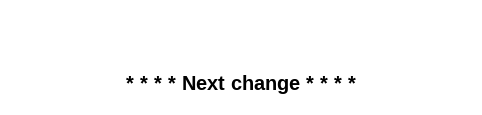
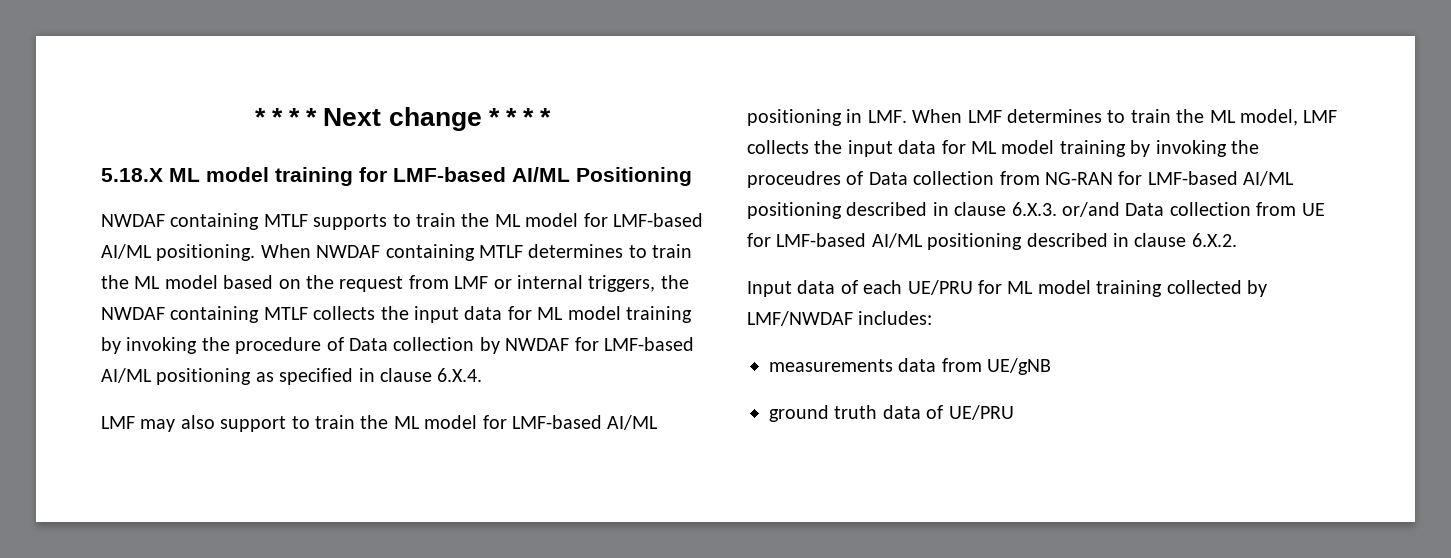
(356, 83) none -> [101,167,692,186] [101,213,703,230] [101,244,693,261] [101,275,689,292] [101,306,692,323] [101,337,694,354] [101,368,483,385] [101,415,659,432] [747,109,1338,126] [747,140,1259,157] [747,171,1295,188] [747,202,1325,219] [747,233,1237,250] [747,280,1267,297] [747,311,933,326] [769,358,1052,375] [769,405,1014,422] // 5.18.X ML model training for LMF-based AI/ML Positioning // NWDAF containing MTLF supports to train the ML model for LMF-based AI/ML positioning. When NWDAF containing MTLF determines to train the ML model based on the request from LMF or internal triggers, the NWDAF containing MTLF collects the input data for ML model training by invoking the procedure of Data collection by NWDAF for LMF-based AI/ML positioning as specified in clause 6.X.4. // LMF may also support to train the ML model for LMF-based AI/ML positioning in LMF. When LMF determines to train the ML model, LMF collects the input data for ML model training by invoking the proceudres of Data collection from NG-RAN for LMF-based AI/ML positioning described in clause 6.X.3. or/and Data collection from UE for LMF-based AI/ML positioning described in clause 6.X.2. // Input data of each UE/PRU for ML model training collected by LMF/NWDAF includes: // measurements data from UE/gNB // ground truth data of UE/PRU

